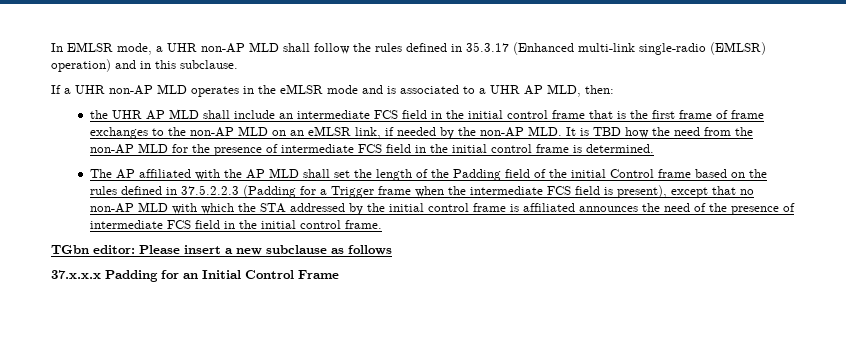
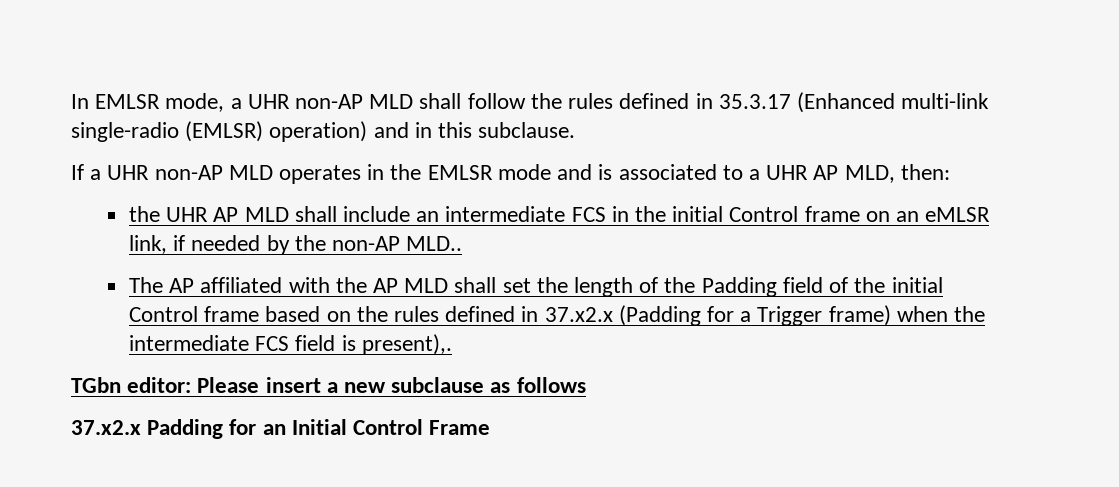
[280,84,323,94] eMLSR -> [427,165,493,180] EMLSR
[401,110,764,119] [89,126,268,139] field in the initial control frame that is the first frame of frame exchanges to the non-AP MLD -> [611,206,860,222] in the initial Control frame
[527,126,753,138] [89,143,654,156] MLD. It is TBD how the need from the non-AP MLD for the presence of intermediate FCS field in the initial control frame is determined. -> [406,236,463,251] MLD..
[180,185,239,195] 37.5.2.2.3 -> [544,307,613,322] 37.x2.x
[377,186,411,195] frame -> [828,305,891,326] frame)
[616,185,754,198] [89,202,795,215] [89,220,382,229] present), except that no non-AP MLD with which the STA addressed by the initial control frame is affiliated announces the need of the presence of intermediate FCS field in the initial control frame. -> [361,334,452,355] present),.
[51,270,101,279] 37.x.x.x -> [71,420,141,435] 37.x2.x

